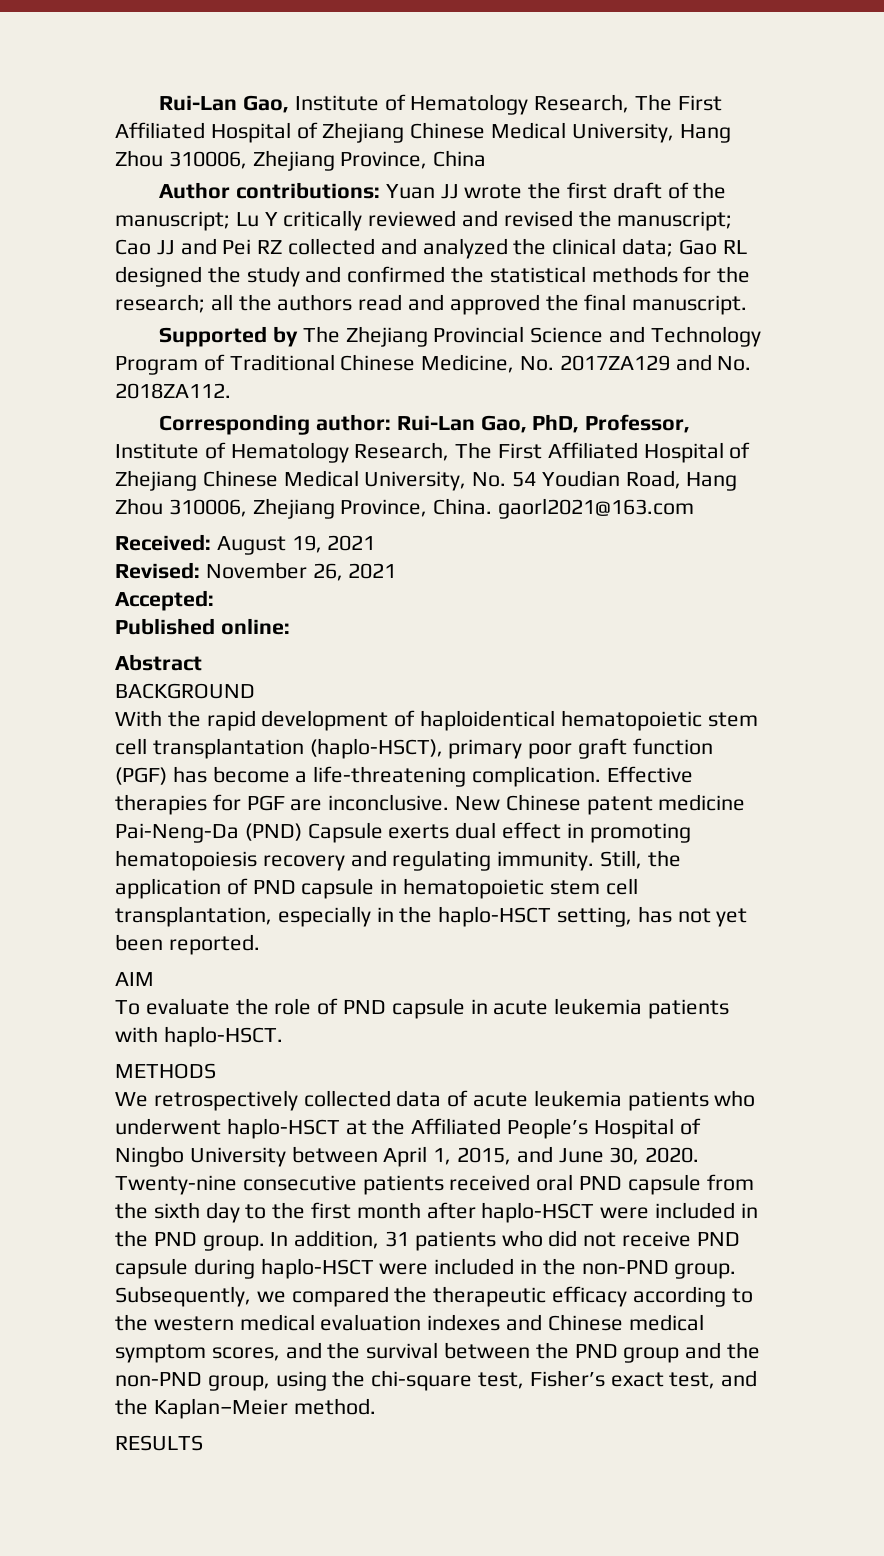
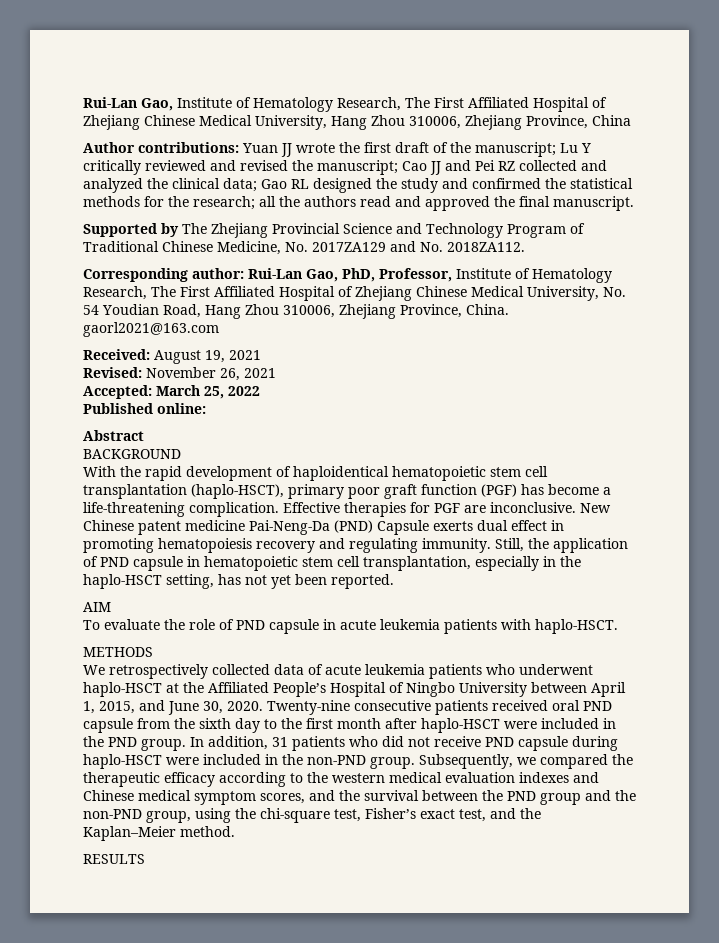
(214, 600) none -> [156,385,260,399] March 25, 2022

